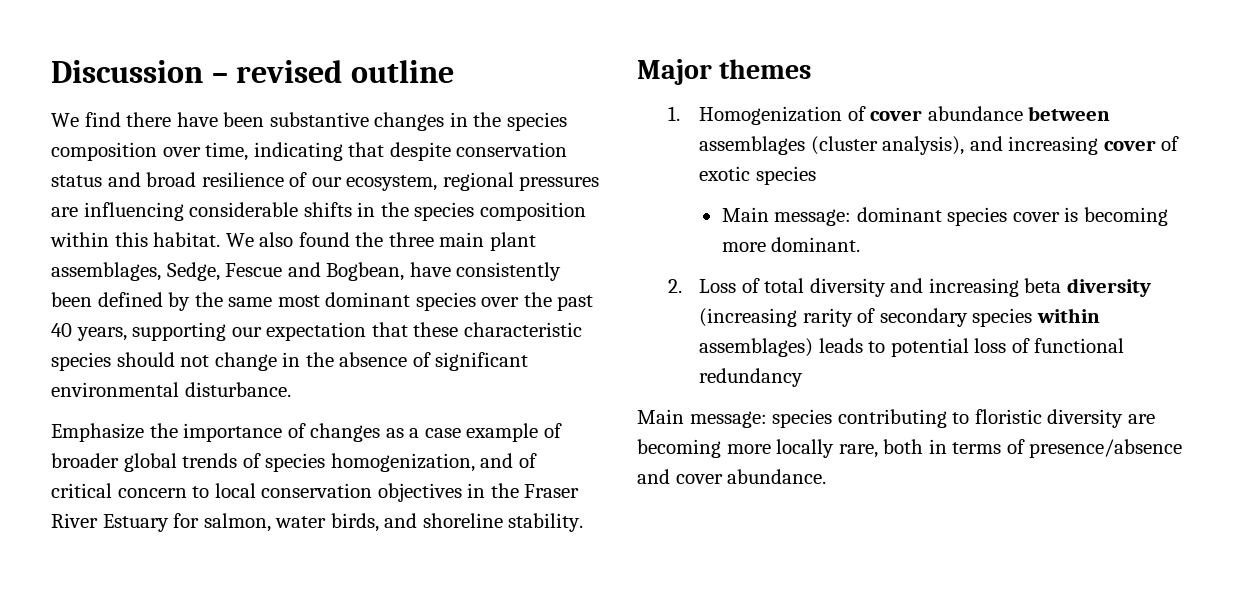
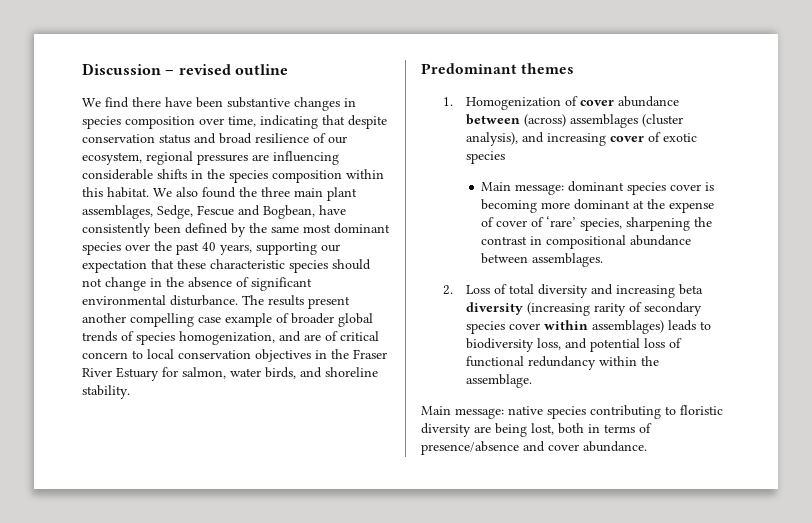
[473,112,502,127] the -> (356, 102) none
[51,423,420,442] // Emphasize the importance of changes as a -> [242,295,350,309] [82,313,194,327] The results present another compelling
(514, 460) none -> [304,334,321,341] are
[637,59,712,85] Major -> [421,63,517,74] Predominant
(1111, 113) none -> [523,114,566,127] (across)
[771,237,861,252] dominant. -> [574,199,715,213] [481,216,713,231] [481,235,692,249] [481,253,604,267] dominant at the expense of cover of ‘rare’ species, sharpening the contrast in compositional abundance between assemblages.
(1033, 317) none -> [508,323,540,330] cover
(886, 347) none -> [465,338,587,352] biodiversity loss, and
[637,409,767,428] // Main message: -> [598,356,659,366] [465,374,532,388] [421,406,543,419] within the assemblage. // Main message: native
[637,439,878,458] becoming more locally rare, -> [495,423,554,437] being lost,

